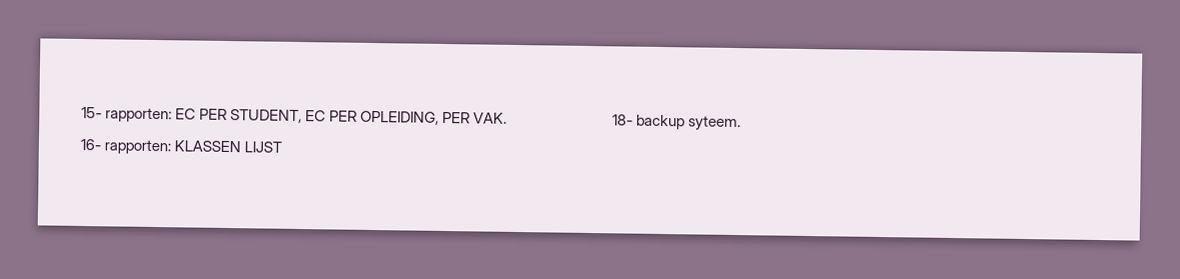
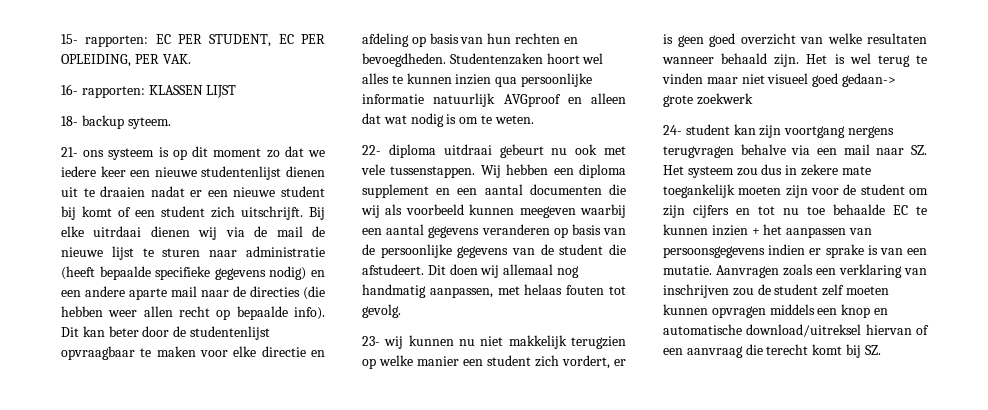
(742, 123) none -> [61,146,325,160] [61,166,325,180] [61,186,325,197] [61,206,325,220] [61,226,325,240] [61,246,325,260] [61,266,325,280] [61,286,325,300] [61,306,325,320] [61,326,270,340] [61,346,325,360] [362,33,578,47] [362,53,604,67] [362,73,592,87] [362,93,626,107] [362,113,534,127] [362,144,626,158] [361,164,626,178] [362,184,626,198] [361,204,626,218] [362,224,626,238] [362,244,626,258] [362,264,579,278] [362,284,626,298] [362,304,401,318] [362,335,626,349] [362,355,626,369] [663,33,927,47] [662,53,927,67] [662,73,896,87] [663,93,753,107] [663,124,894,138] [663,144,927,158] [663,164,871,178] [663,184,928,198] [663,204,927,218] [663,224,872,238] [663,244,927,258] [663,264,927,278] [663,284,889,298] [663,304,888,318] [663,324,929,337] [663,344,881,358] // 21- ons systeem is op dit moment zo dat we iedere keer een nieuwe studentenlijst dienen uit te draaien nadat er een nieuwe student bij komt of een student zich uitschrijft. Bij elke uitrdaai dienen wij via de mail de nieuwe lijst te sturen naar administratie (heeft bepaalde specifieke gegevens nodig) en een andere aparte mail naar de directies (die hebben weer allen recht op bepaalde info). Dit kan beter door de studentenlijst opvraagbaar te maken voor elke directie en afdeling op basis van hun rechten en bevoegdheden. Studentenzaken hoort wel alles te kunnen inzien qua persoonlijke informatie natuurlijk AVGproof en alleen dat wat nodig is om te weten. // 22- diploma uitdraai gebeurt nu ook met vele tussenstappen. Wij hebben een diploma supplement en een aantal documenten die wij als voorbeeld kunnen meegeven waarbij een aantal gegevens veranderen op basis van de persoonlijke gegevens van de student die afstudeert. Dit doen wij allemaal nog handmatig aanpassen, met helaas fouten tot gevolg. // 23- wij kunnen nu niet makkelijk terugzien op welke manier een student zich vordert, er is geen goed overzicht van welke resultaten wanneer behaald zijn. Het is wel terug te vinden maar niet visueel goed gedaan-> grote zoekwerk // 24- student kan zijn voortgang nergens terugvragen behalve via een mail naar SZ. Het systeem zou dus in zekere mate toegankelijk moeten zijn voor de student om zijn cijfers en tot nu toe behaalde EC te kunnen inzien + het aanpassen van persoonsgegevens indien er sprake is van een mutatie. Aanvragen zoals een verklaring van inschrijven zou de student zelf moeten kunnen opvragen middels een knop en automatische download/uitreksel hiervan of een aanvraag die terecht komt bij SZ.

